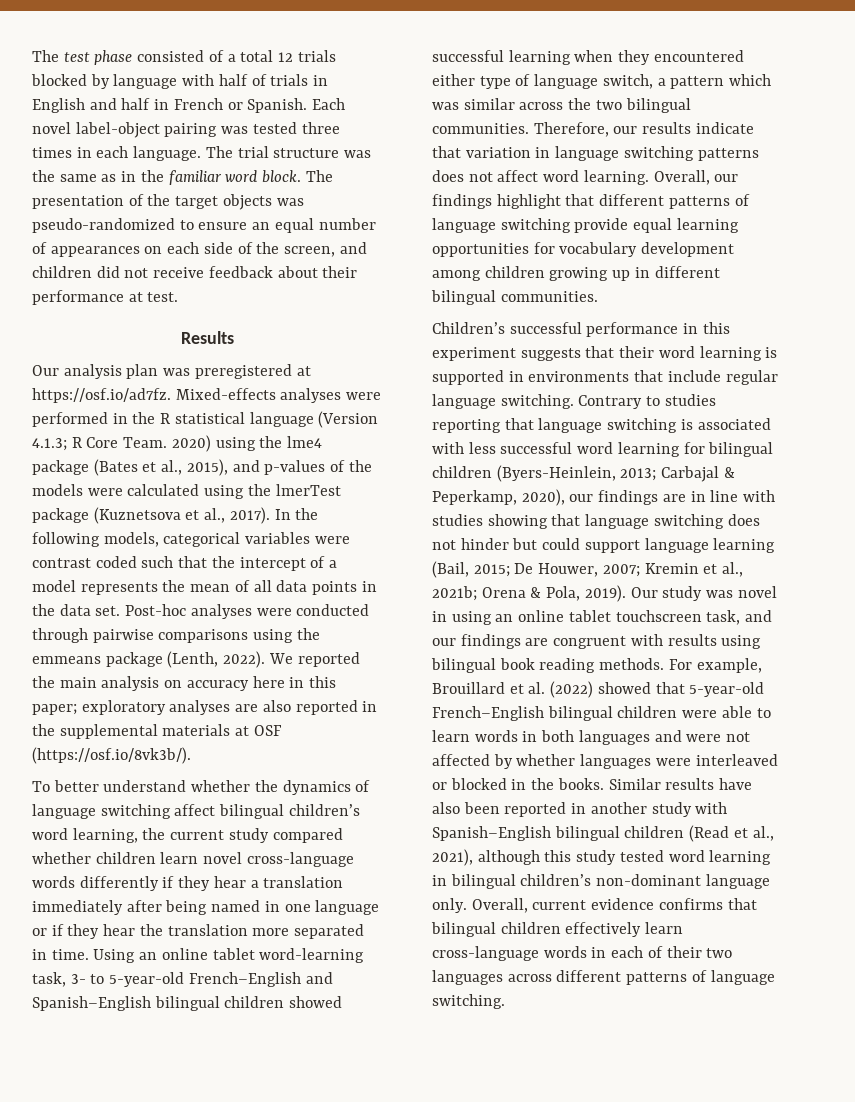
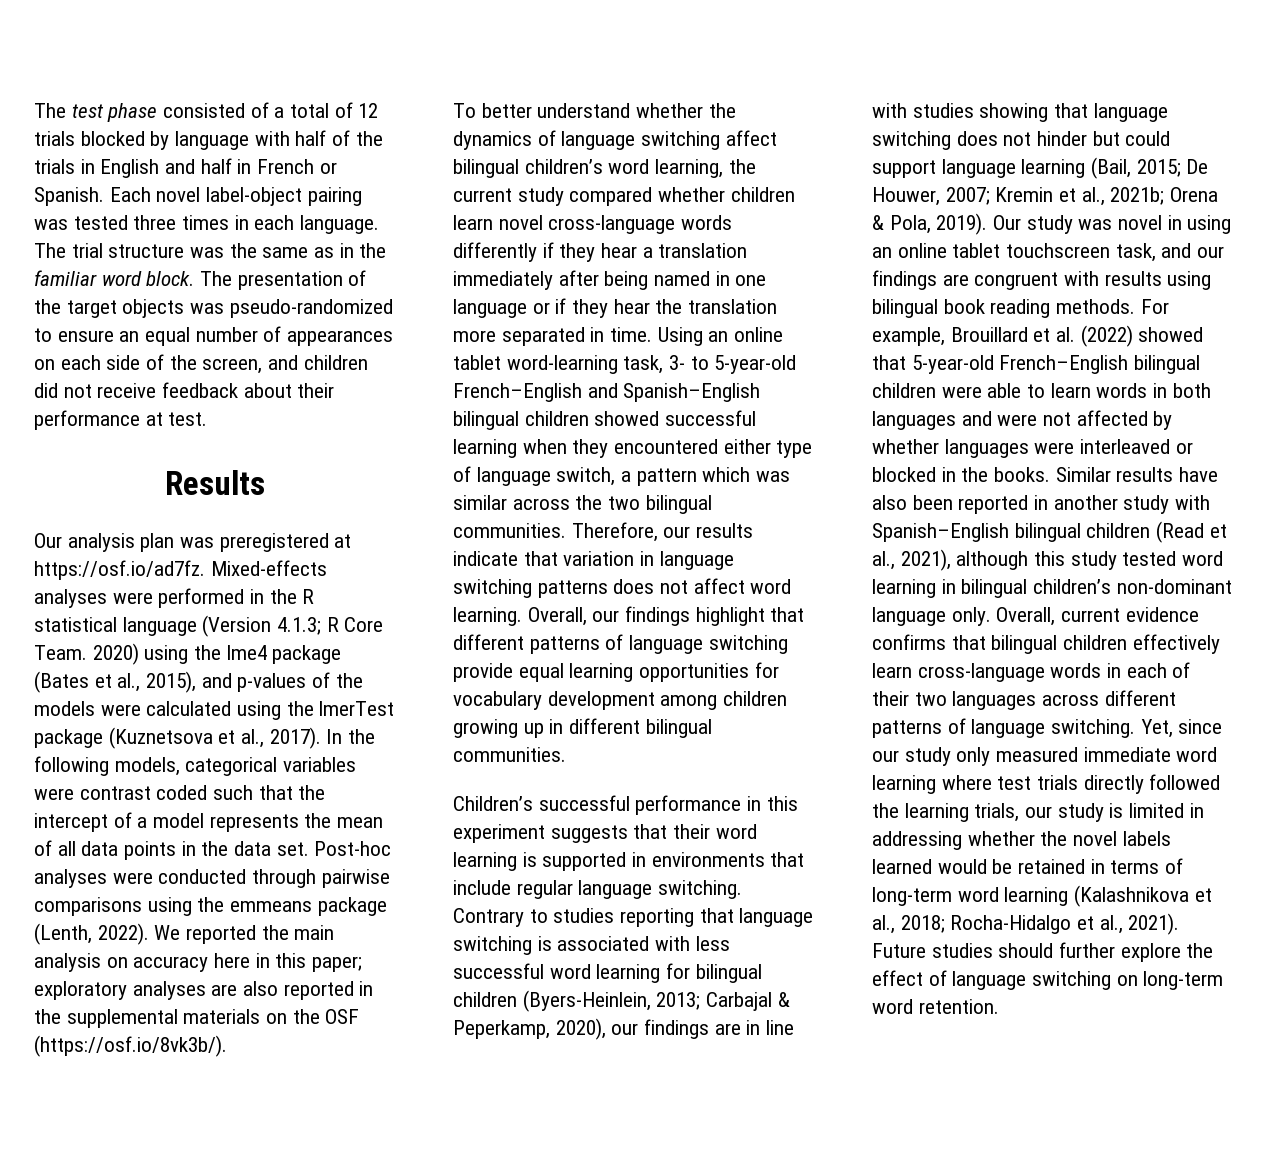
(274, 56) none -> [334,102,353,118] of
(267, 80) none -> [355,131,383,146] the
[235,726,250,736] at -> [266,1009,320,1024] on the
(505, 1001) none -> [1140,719,1223,738] [872,747,1218,766] [872,774,1221,794] [872,803,1204,822] [872,831,1171,850] [872,858,1184,874] [872,885,1212,907] [872,913,1180,935] [872,942,1214,962] [872,970,1224,990] [872,999,999,1014] Yet, since our study only measured immediate word learning where test trials directly followed the learning trials, our study is limited in addressing whether the novel labels learned would be retained in terms of long-term word learning (Kalashnikova et al., 2018; Rocha-Hidalgo et al., 2021). Future studies should further explore the effect of language switching on long-term word retention.

